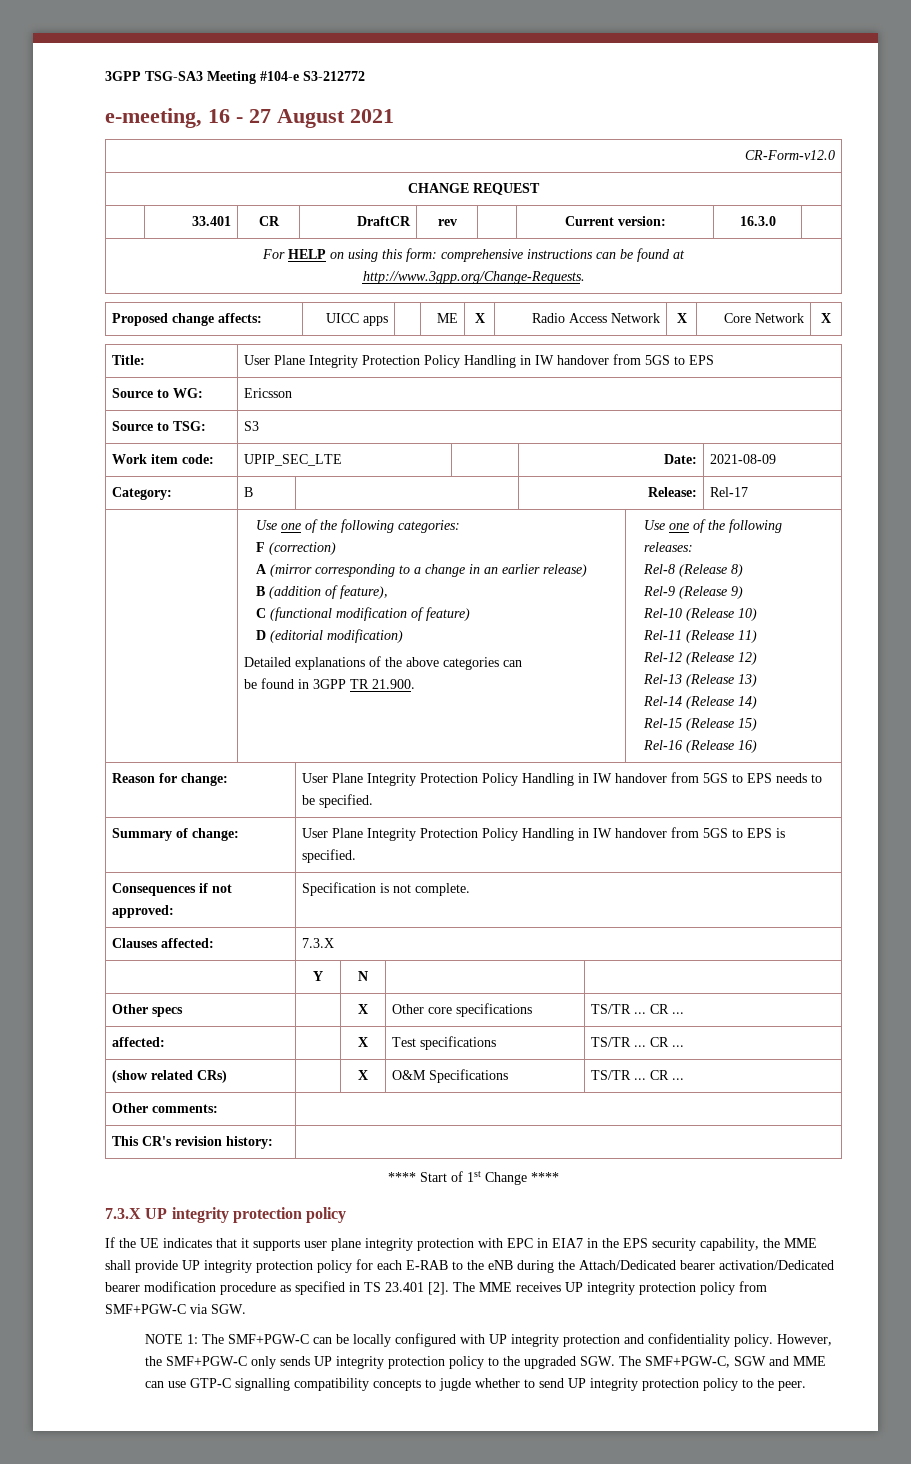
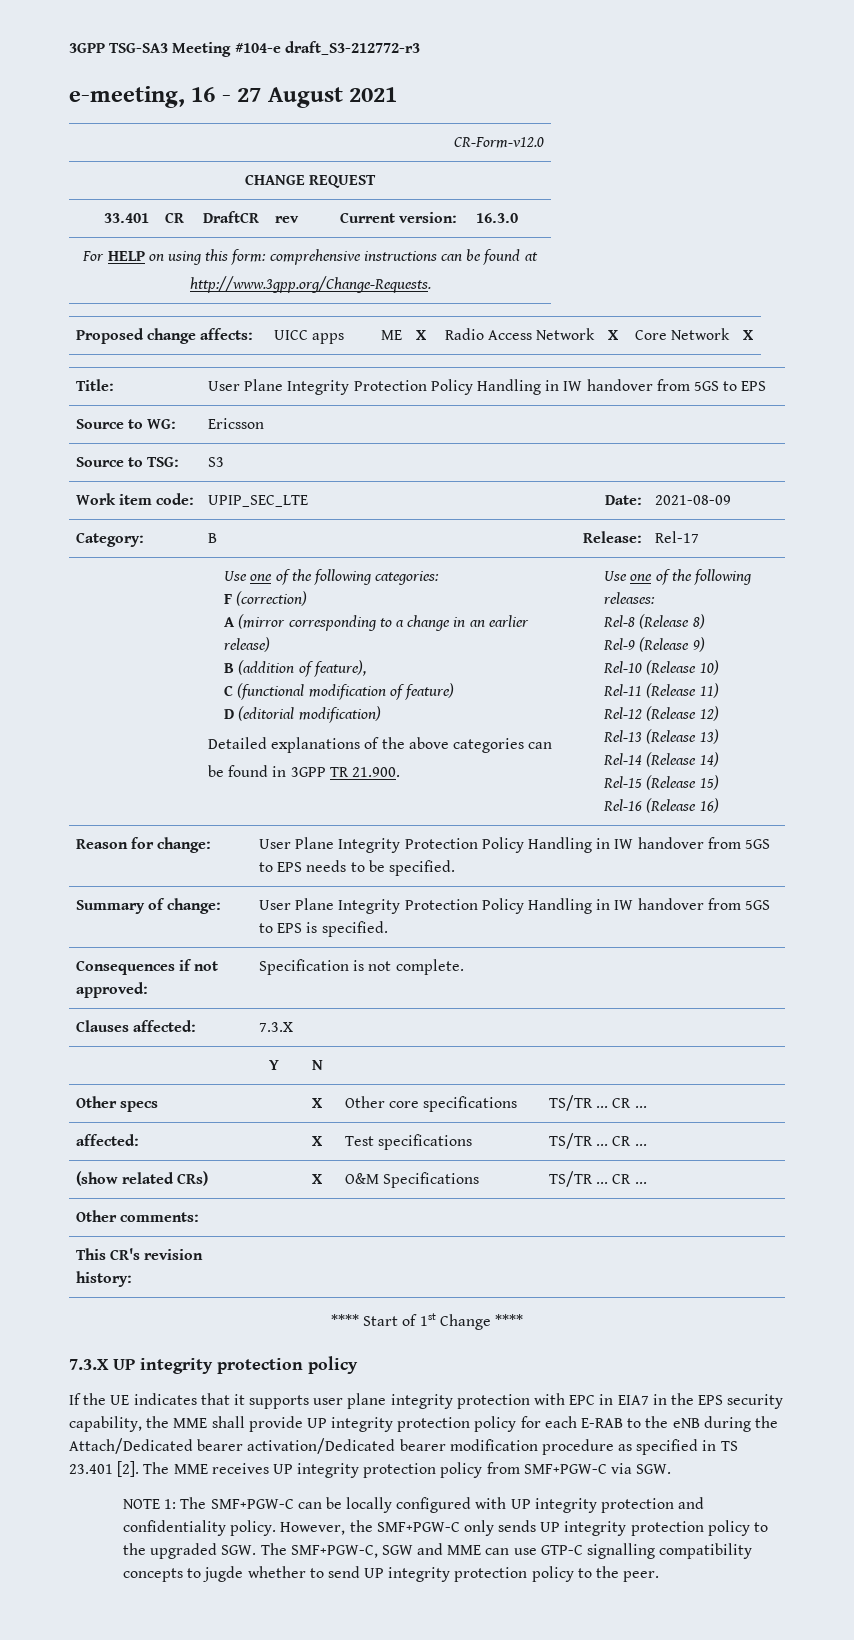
[303,71,365,81] S3-212772 -> [284,41,420,55] draft_S3-212772-r3

